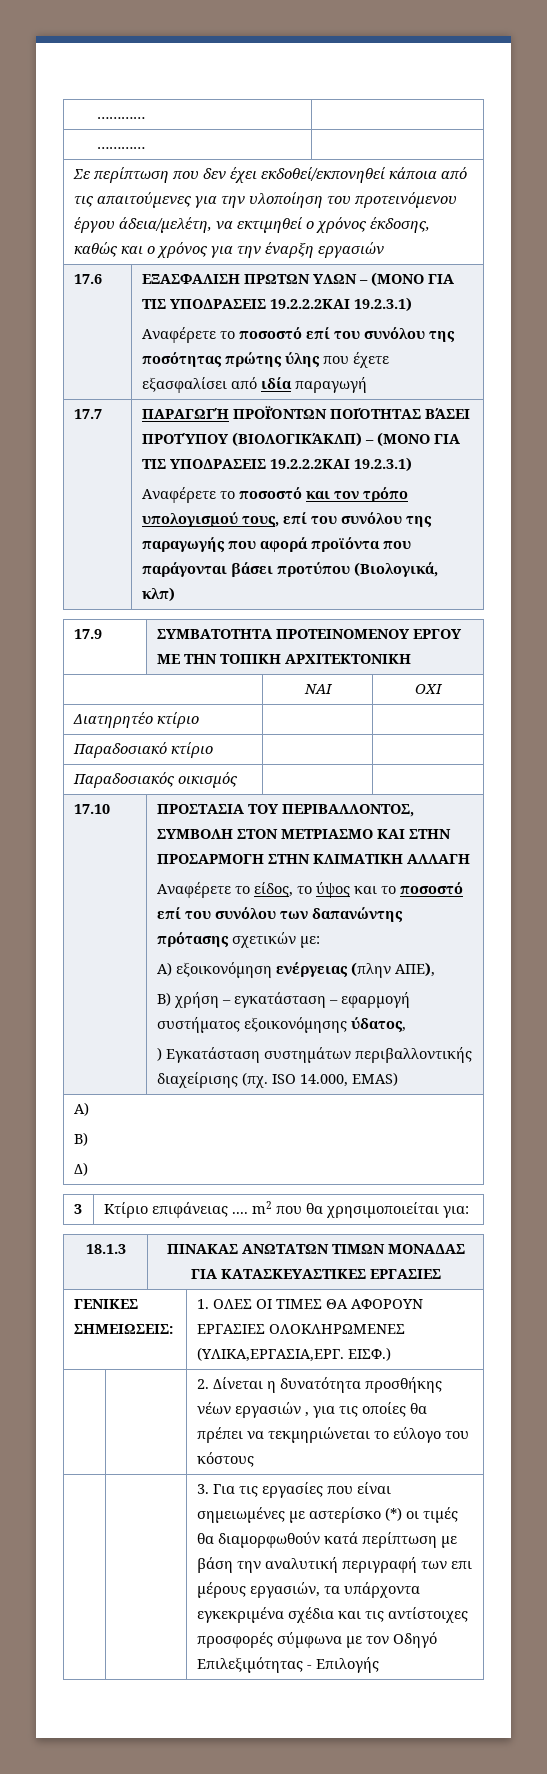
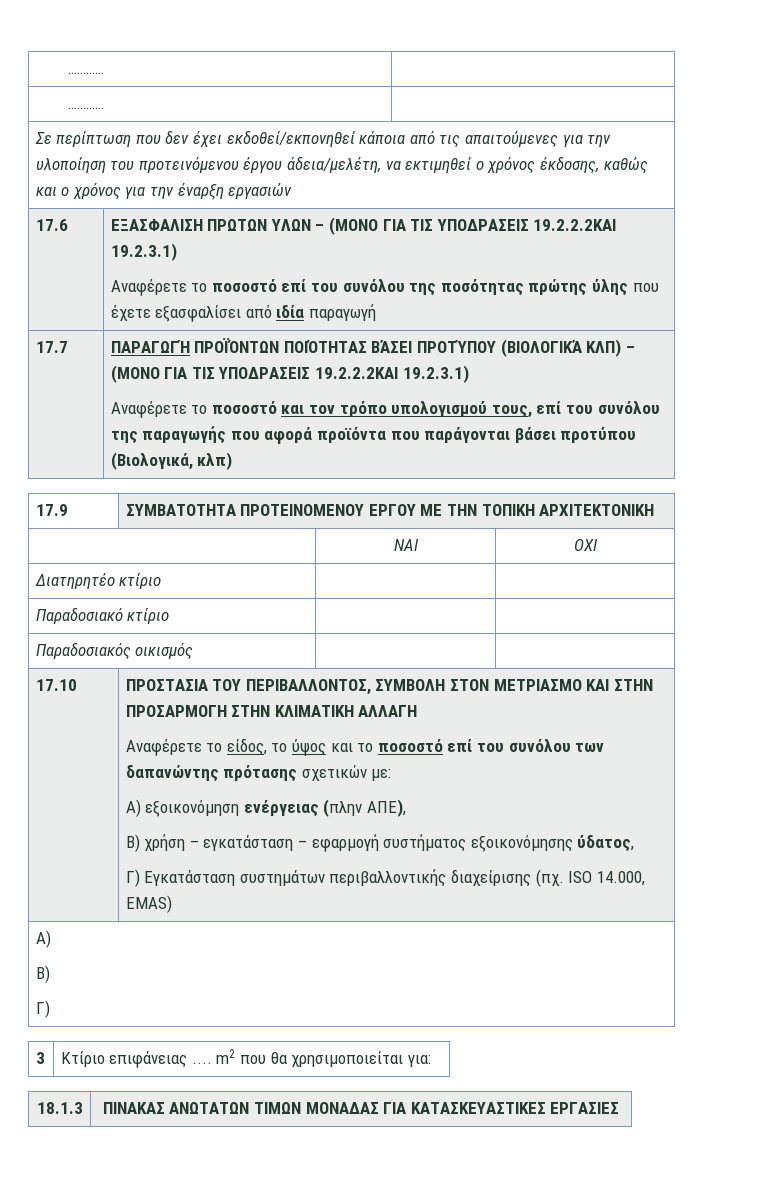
[231,432,362,447] (ΒΙΟΛΟΓΙΚΆΚΛΠ) -> [500,339,622,357] (ΒΙΟΛΟΓΙΚΆ ΚΛΠ)
[156,1047,162,1061] ) -> [125,869,140,887] Γ)
[73,1162,88,1176] Δ) -> [35,1000,50,1018] Γ)
[73,1299,138,1309] [73,1324,173,1334] [196,1299,423,1309] [196,1324,405,1334] [196,1347,391,1362] [196,1377,442,1393] [196,1402,427,1418] [196,1427,469,1443] [196,1452,254,1467] [196,1482,391,1498] [196,1507,458,1523] [196,1532,457,1548] [196,1557,472,1573] [196,1582,420,1598] [196,1607,468,1623] [196,1632,437,1648] [196,1657,379,1673] // ΓΕΝΙΚΕΣ ΣΗΜΕΙΩΣΕΙΣ: | 1. ΟΛΕΣ ΟΙ ΤΙΜΕΣ ΘΑ ΑΦΟΡΟΥΝ ΕΡΓΑΣΙΕΣ ΟΛΟΚΛΗΡΩΜΕΝΕΣ (ΥΛΙΚΑ,ΕΡΓΑΣΙΑ,ΕΡΓ. ΕΙΣΦ.) // | | 2. Δίνεται η δυνατότητα προσθήκης νέων εργασιών , για τις οποίες θα πρέπει να τεκμηριώνεται το εύλογο του κόστους // | | 3. Για τις εργασίες που είναι σημειωμένες με αστερίσκο (*) οι τιμές θα διαμορφωθούν κατά περίπτωση με βάση την αναλυτική περιγραφή των επι μέρους εργασιών, τα υπάρχοντα εγκεκριμένα σχέδια και τις αντίστοιχες προσφορές σύμφωνα με τον Οδηγό Επιλεξιμότητας - Επιλογής -> (620, 1108) none

